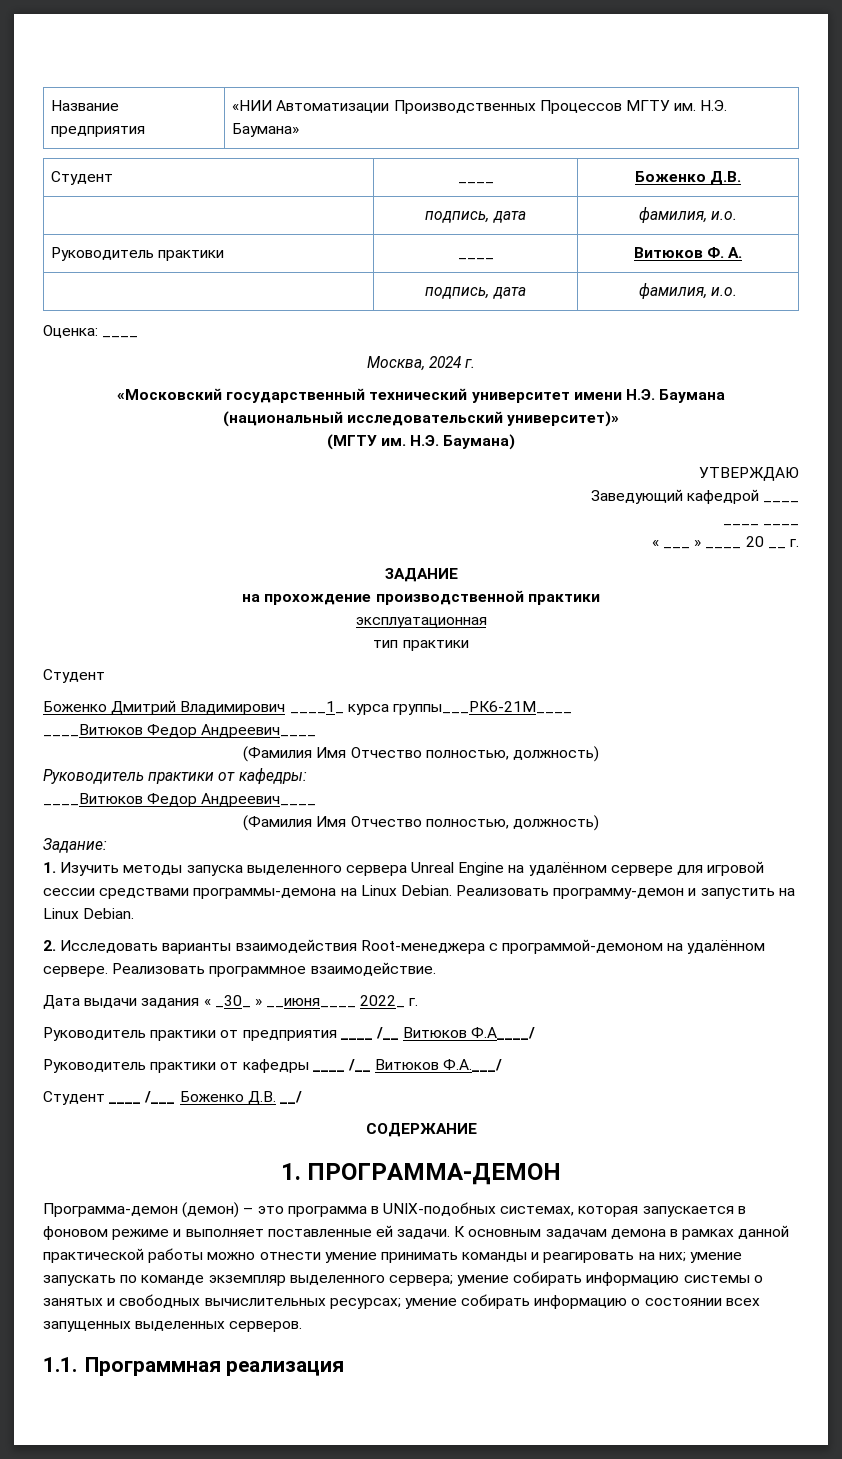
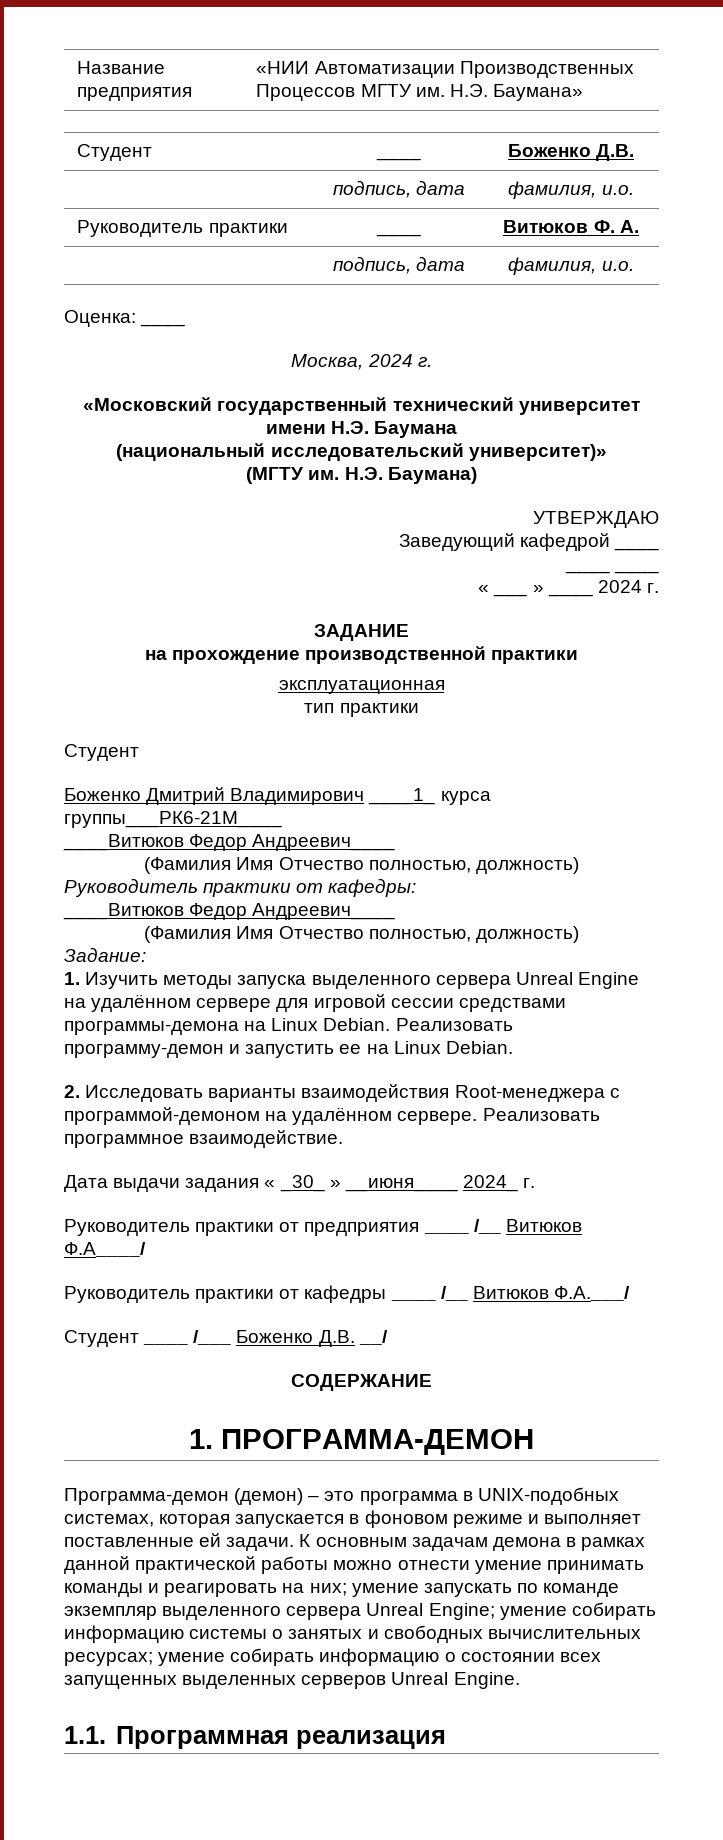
[745,536,764,547] [767,547,786,549] 20 __ -> [597,580,642,593] 2024
(775, 893) none -> [339,1044,362,1054] ее
[360,995,406,1008] 2022_ -> [462,1175,518,1192] 2024_
[388,1275,453,1286] сервера; -> [286,1603,495,1620] сервера Unreal Engine;
[229,1321,303,1332] серверов. -> [301,1672,520,1689] серверов Unreal Engine.

